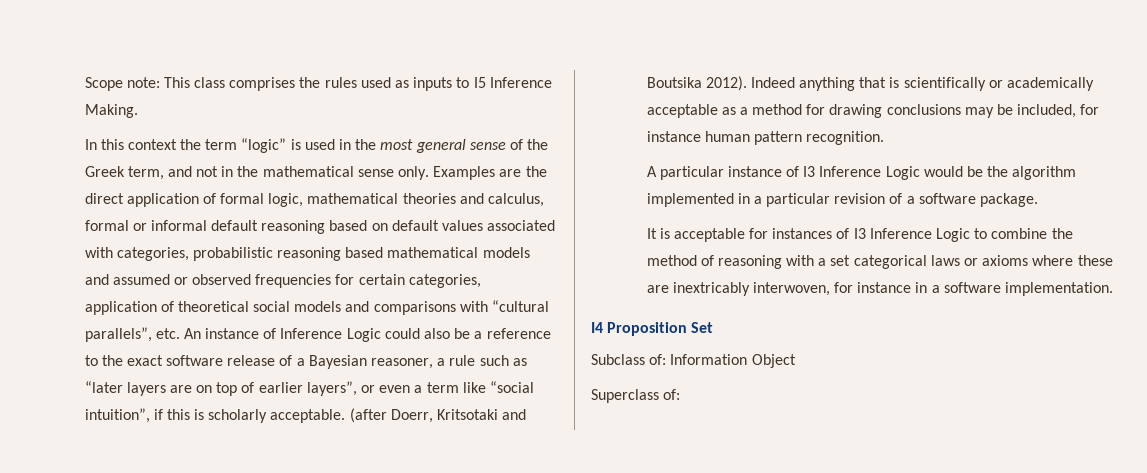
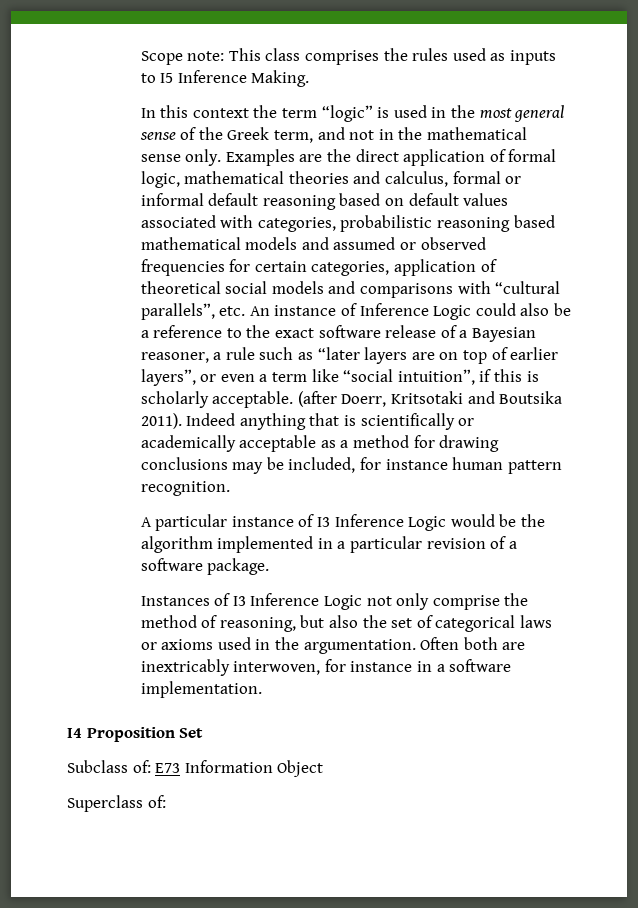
[705,76,747,91] 2012). -> [140,413,182,429] 2011).
[646,228,1073,242] [646,255,1113,269] It is acceptable for instances of I3 Inference Logic to combine the method of reasoning with a set categorical laws or axioms where these -> [140,593,529,610] [140,615,552,632] [140,637,498,654] Instances of I3 Inference Logic not only comprise the method of reasoning, but also the set of categorical laws or axioms used in the argumentation. Often both
(667, 359) none -> [155,763,181,773] E73

